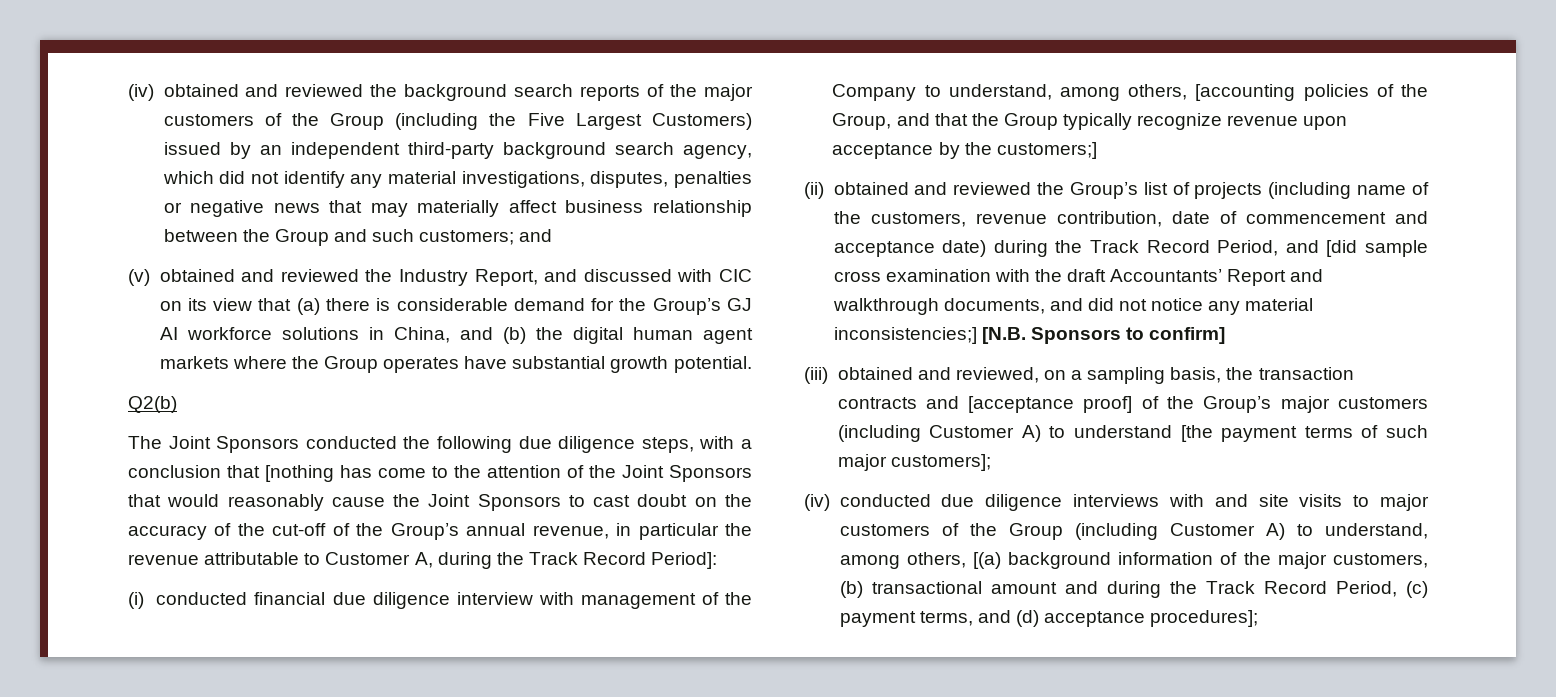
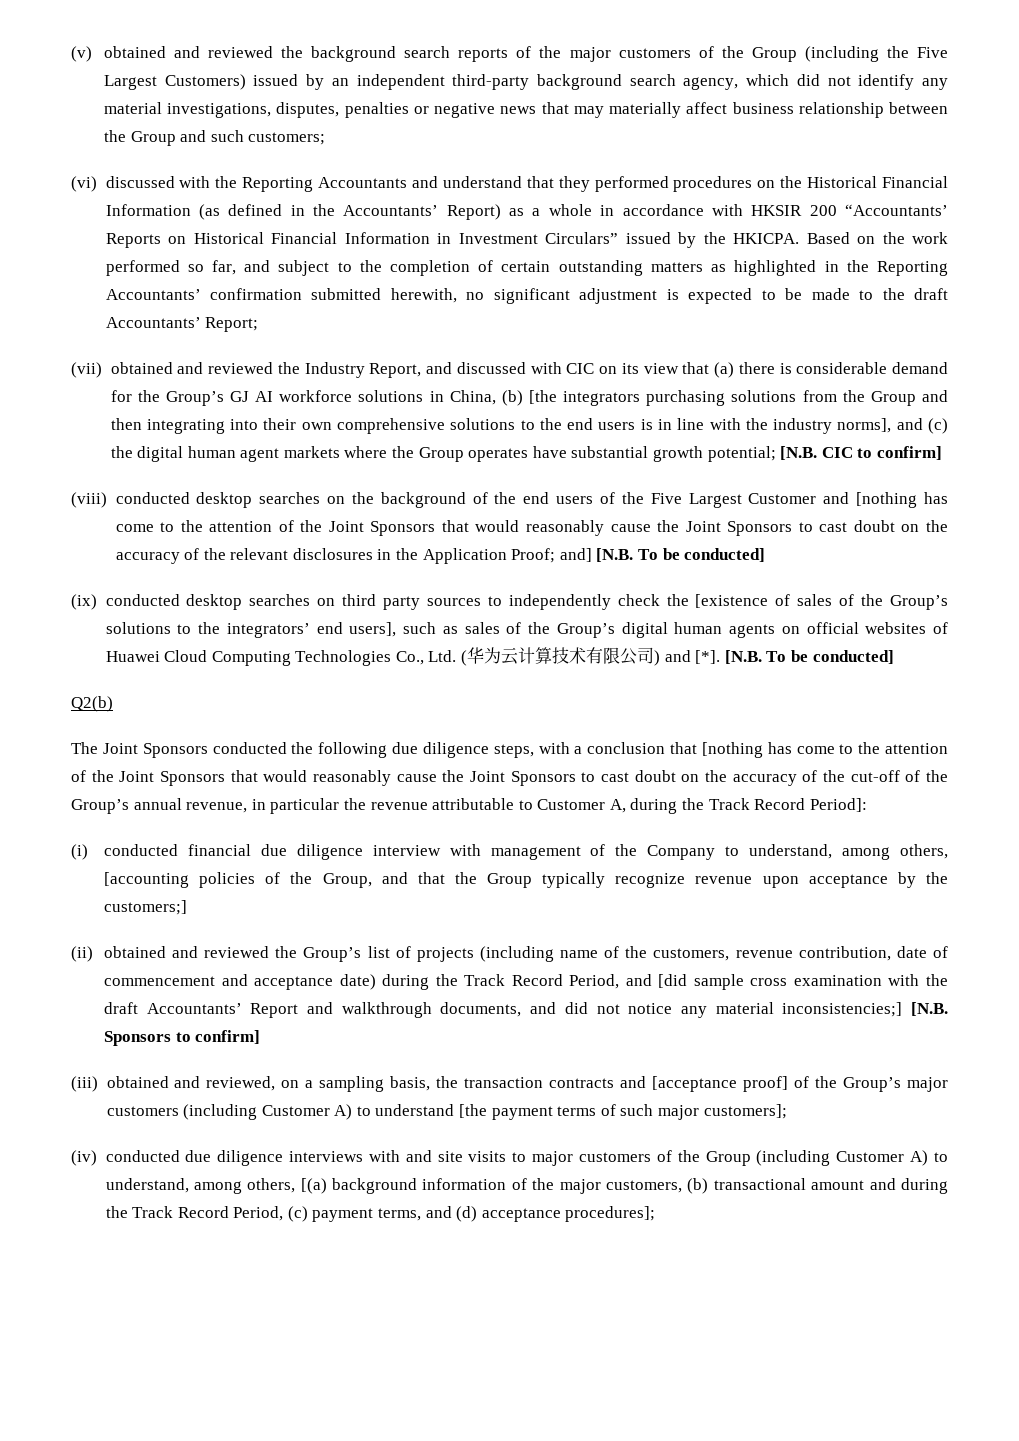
[128,84,154,101] (iv) -> [71,46,92,62] (v)
[519,229,553,242] [128,269,150,286] and // (v) -> [71,176,948,192] [105,204,949,220] [105,232,948,248] [105,260,948,276] [105,288,948,304] [105,317,259,332] [71,362,102,378] // (vi) discussed with the Reporting Accountants and understand that they performed procedures on the Historical Financial Information (as defined in the Accountants’ Report) as a whole in accordance with HKSIR 200 “Accountants’ Reports on Historical Financial Information in Investment Circulars” issued by the HKICPA. Based on the work performed so far, and subject to the completion of certain outstanding matters as highlighted in the Reporting Accountants’ confirmation submitted herewith, no significant adjustment is expected to be made to the draft Accountants’ Report; // (vii)
[459,327,526,344] and (b) -> [501,390,948,406] [110,418,948,434] (b) [the integrators purchasing solutions from the Group and then integrating into their own comprehensive solutions to the end users is in line with the industry norms], and (c)
[673,356,752,373] potential. -> [707,446,942,462] [71,492,949,508] [115,520,949,536] [115,548,766,564] [71,594,948,610] [105,622,948,638] [105,647,894,666] potential; [N.B. CIC to confirm] // (viii) conducted desktop searches on the background of the end users of the Five Largest Customer and [nothing has come to the attention of the Joint Sponsors that would reasonably cause the Joint Sponsors to cast doubt on the accuracy of the relevant disclosures in the Application Proof; and] [N.B. To be conducted] // (ix) conducted desktop searches on third party sources to independently check the [existence of sales of the Group’s solutions to the integrators’ end users], such as sales of the Group’s digital human agents on official websites of Huawei Cloud Computing Technologies Co., Ltd. (华为云计算技术有限公司) and [*]. [N.B. To be conducted]

